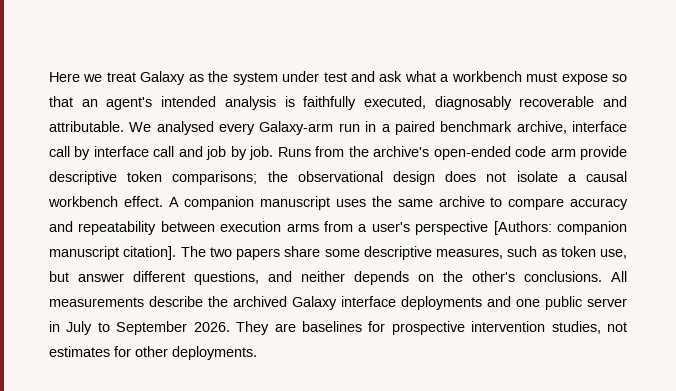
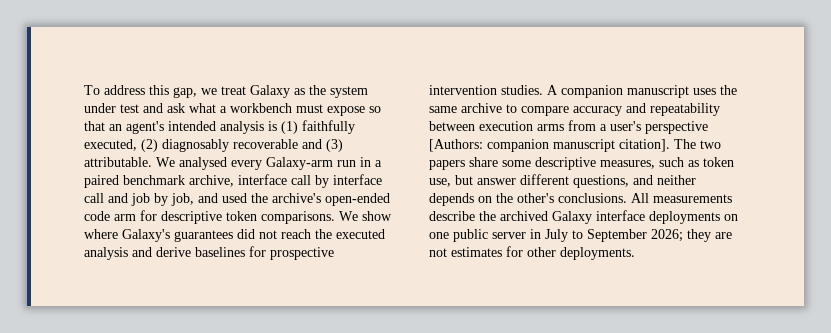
[49,72,80,82] Here -> [84,85,197,98] To address this gap,
(295, 101) none -> [281,121,298,134] (1)
(426, 102) none -> [141,139,158,152] (2)
(627, 101) none -> [326,139,343,152] (3)
[249,146,345,160] job. Runs from -> [171,193,247,206] job, and used
[579,146,627,160] provide -> [140,210,157,221] for
[172,171,627,185] [48,196,163,207] comparisons; the observational design does not isolate a causal workbench effect. -> [261,211,392,224] [84,229,385,242] [84,246,334,260] [429,85,543,95] comparisons. We show where Galaxy's guarantees did not reach the executed analysis and derive baselines for prospective intervention studies.
[487,296,511,307] and -> [724,214,738,221] on
[193,321,601,335] 2026. They are baselines for prospective intervention studies, -> [651,229,732,242] 2026; they are

